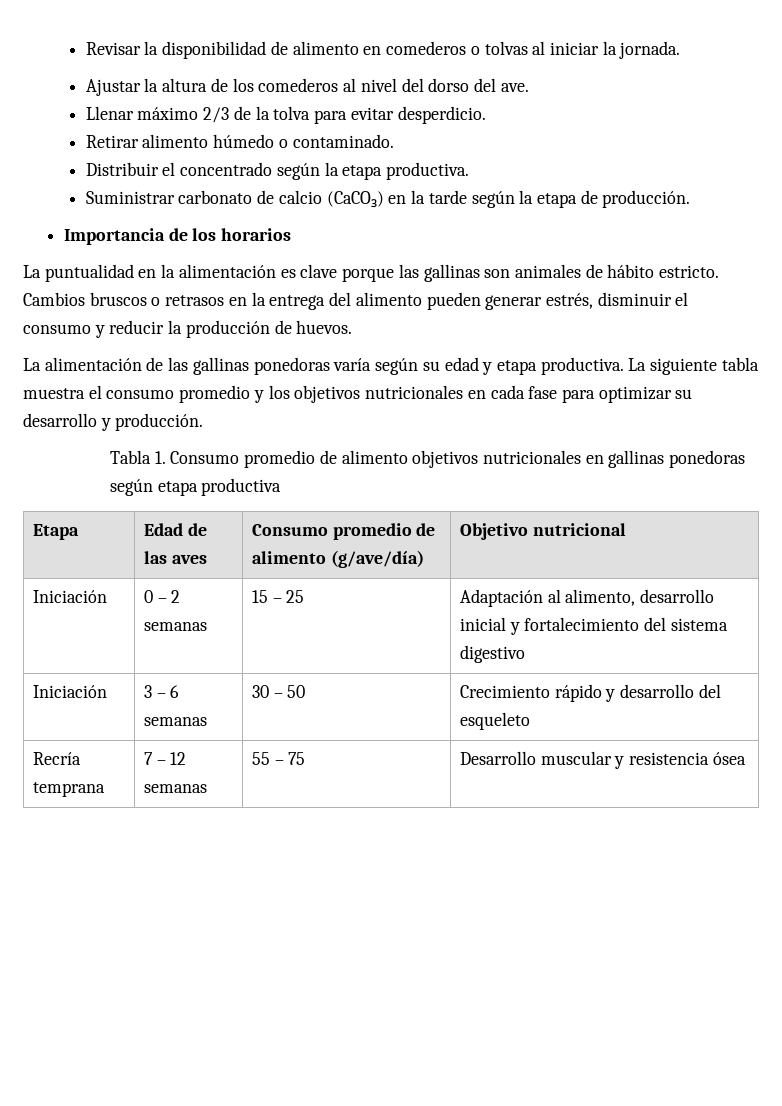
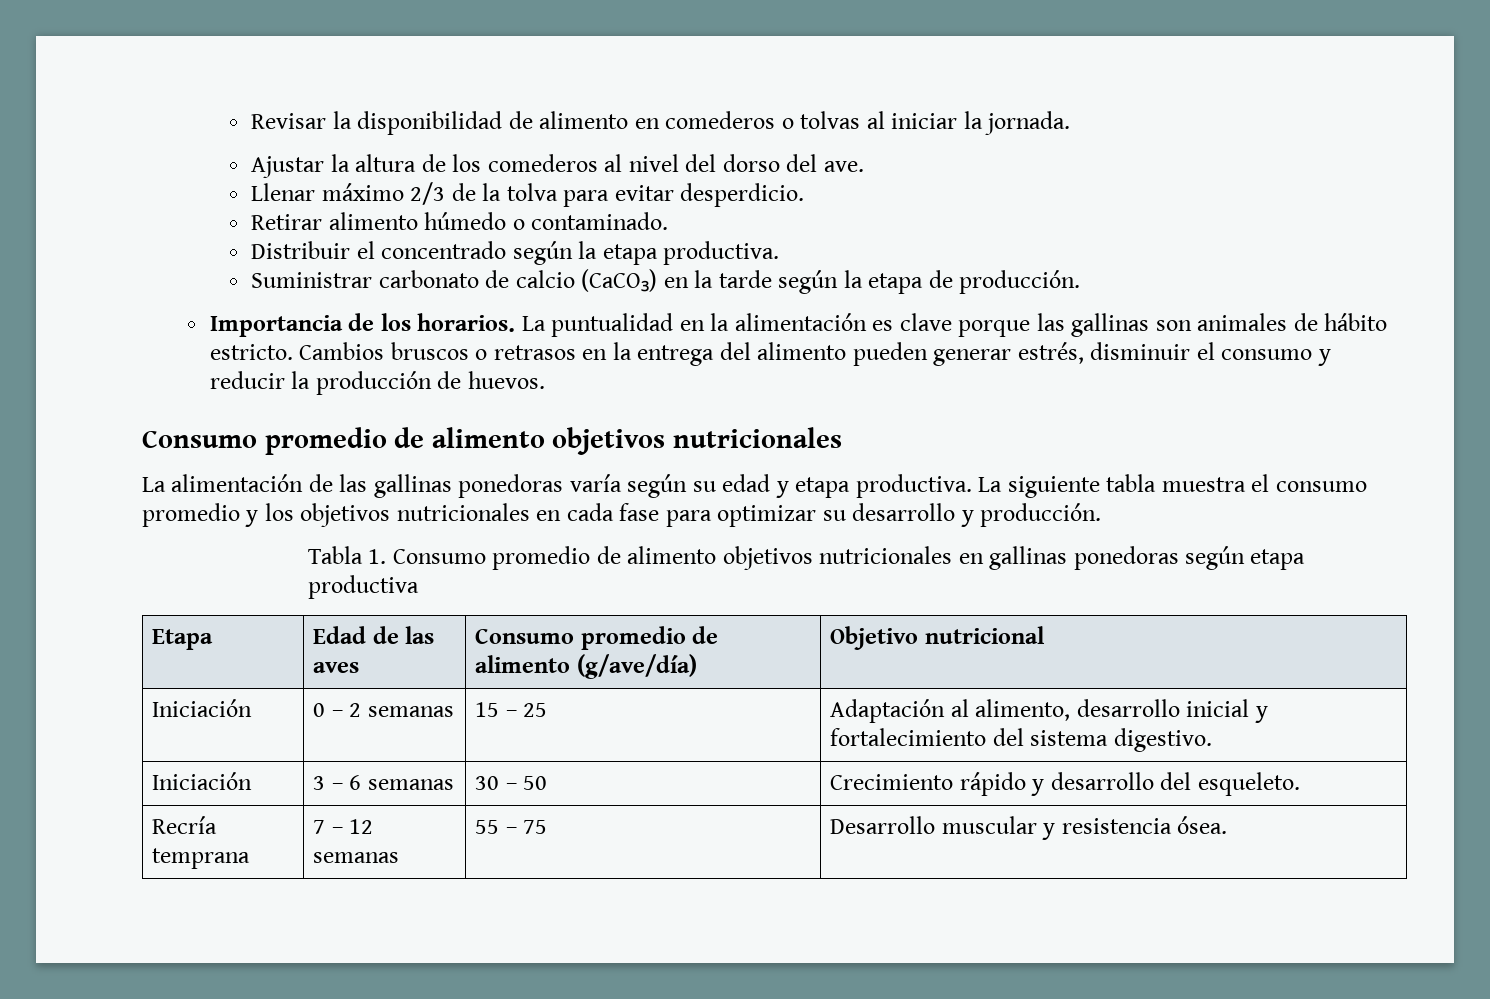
[221,228,292,241] horarios // -> [417,313,516,332] horarios.
(353, 327) none -> [142,427,842,455] // Consumo promedio de alimento objetivos nutricionales
[460,645,526,663] digestivo -> [1113,728,1212,752] digestivo.
[460,712,531,730] esqueleto -> [1197,772,1300,796] esqueleto.
[712,752,746,765] ósea -> [1177,816,1228,834] ósea.

